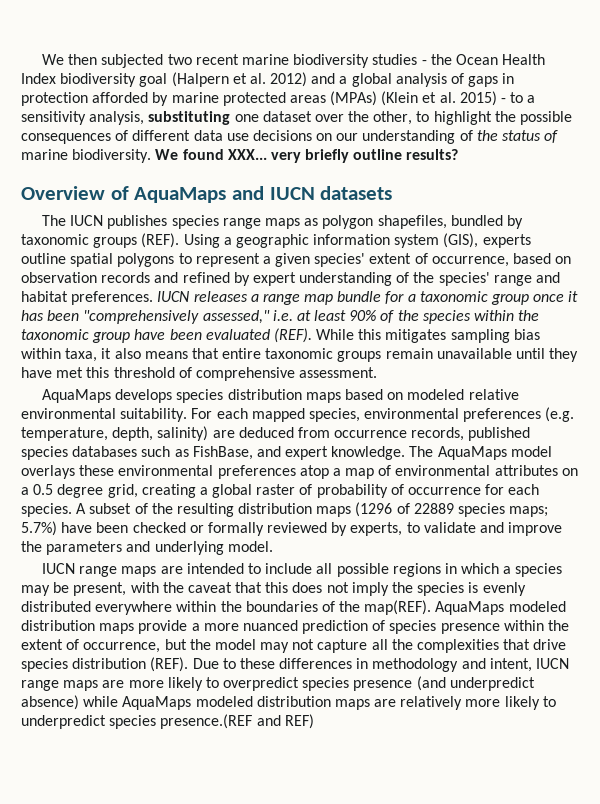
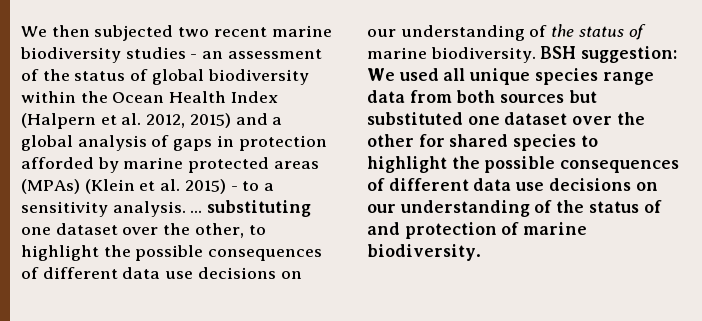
(427, 62) none -> [202,49,322,59] [21,69,309,85] [21,91,76,103] an assessment of the status of global biodiversity within
[60,73,168,87] biodiversity goal -> (278, 97) none
[270,72,308,87] 2012) -> [146,113,231,128] 2012, 2015)
[89,111,145,125] analysis, -> [112,201,203,217] analysis. ...
[155,149,459,163] [21,186,393,203] [42,215,523,229] [21,233,531,248] [21,253,572,267] [21,272,561,286] [21,291,579,305] [21,310,540,324] [21,328,540,343] [21,348,579,362] [21,367,378,381] [42,389,519,403] [21,407,575,422] [21,426,531,441] [21,446,552,460] [21,465,578,479] [21,484,540,498] [21,502,549,517] [21,521,563,536] [21,541,273,555] [42,563,563,577] [21,582,526,596] [21,600,566,615] [21,620,570,634] [21,639,567,653] [21,657,570,672] [21,676,535,691] [21,695,556,710] [21,714,314,729] We found XXX... very briefly outline results? // Overview of AquaMaps and IUCN datasets // The IUCN publishes species range maps as polygon shapefiles, bundled by taxonomic groups (REF). Using a geographic information system (GIS), experts outline spatial polygons to represent a given species' extent of occurrence, based on observation records and refined by expert understanding of the species' range and habitat preferences. IUCN releases a range map bundle for a taxonomic group once it has been "comprehensively assessed," i.e. at least 90% of the species within the taxonomic group have been evaluated (REF). While this mitigates sampling bias within taxa, it also means that entire taxonomic groups remain unavailable until they have met this threshold of comprehensive assessment. // AquaMaps develops species distribution maps based on modeled relative environmental suitability. For each mapped species, environmental preferences (e.g. temperature, depth, salinity) are deduced from occurrence records, published species databases such as FishBase, and expert knowledge. The AquaMaps model overlays these environmental preferences atop a map of environmental attributes on a 0.5 degree grid, creating a global raster of probability of occurrence for each species. A subset of the resulting distribution maps (1296 of 22889 species maps; 5.7%) have been checked or formally reviewed by experts, to validate and improve the parameters and underlying model. // IUCN range maps are intended to include all possible regions in which a species may be present, with the caveat that this does not imply the species is evenly distributed everywhere within the boundaries of the map(REF). AquaMaps modeled distribution maps provide a more nuanced prediction of species presence within the extent of occurrence, but the model may not capture all the complexities that drive species distribution (REF). Due to these differences in methodology and intent, IUCN range maps are more likely to overpredict species presence (and underpredict absence) while AquaMaps modeled distribution maps are relatively more likely to underpredict species presence.(REF and REF) -> [540,46,678,63] [367,68,654,85] [367,90,597,103] [367,112,645,125] [367,134,598,151] [367,156,680,173] [367,178,658,191] [367,200,662,217] [367,222,588,239] [367,244,481,261] BSH suggestion: We used all unique species range data from both sources but substituted one dataset over the other for shared species to highlight the possible consequences of different data use decisions on our understanding of the status of and protection of marine biodiversity.

